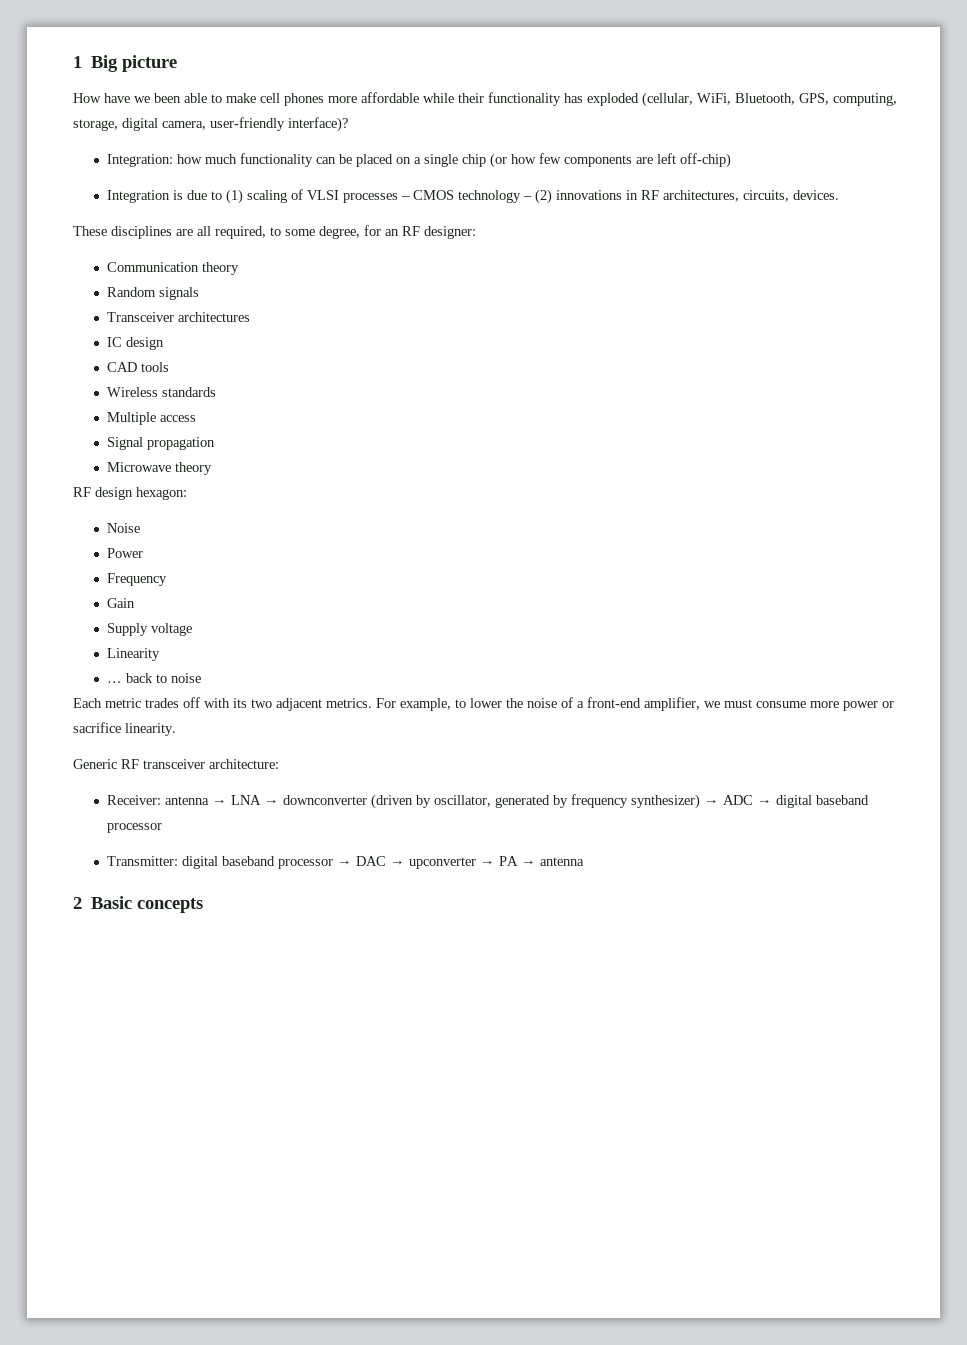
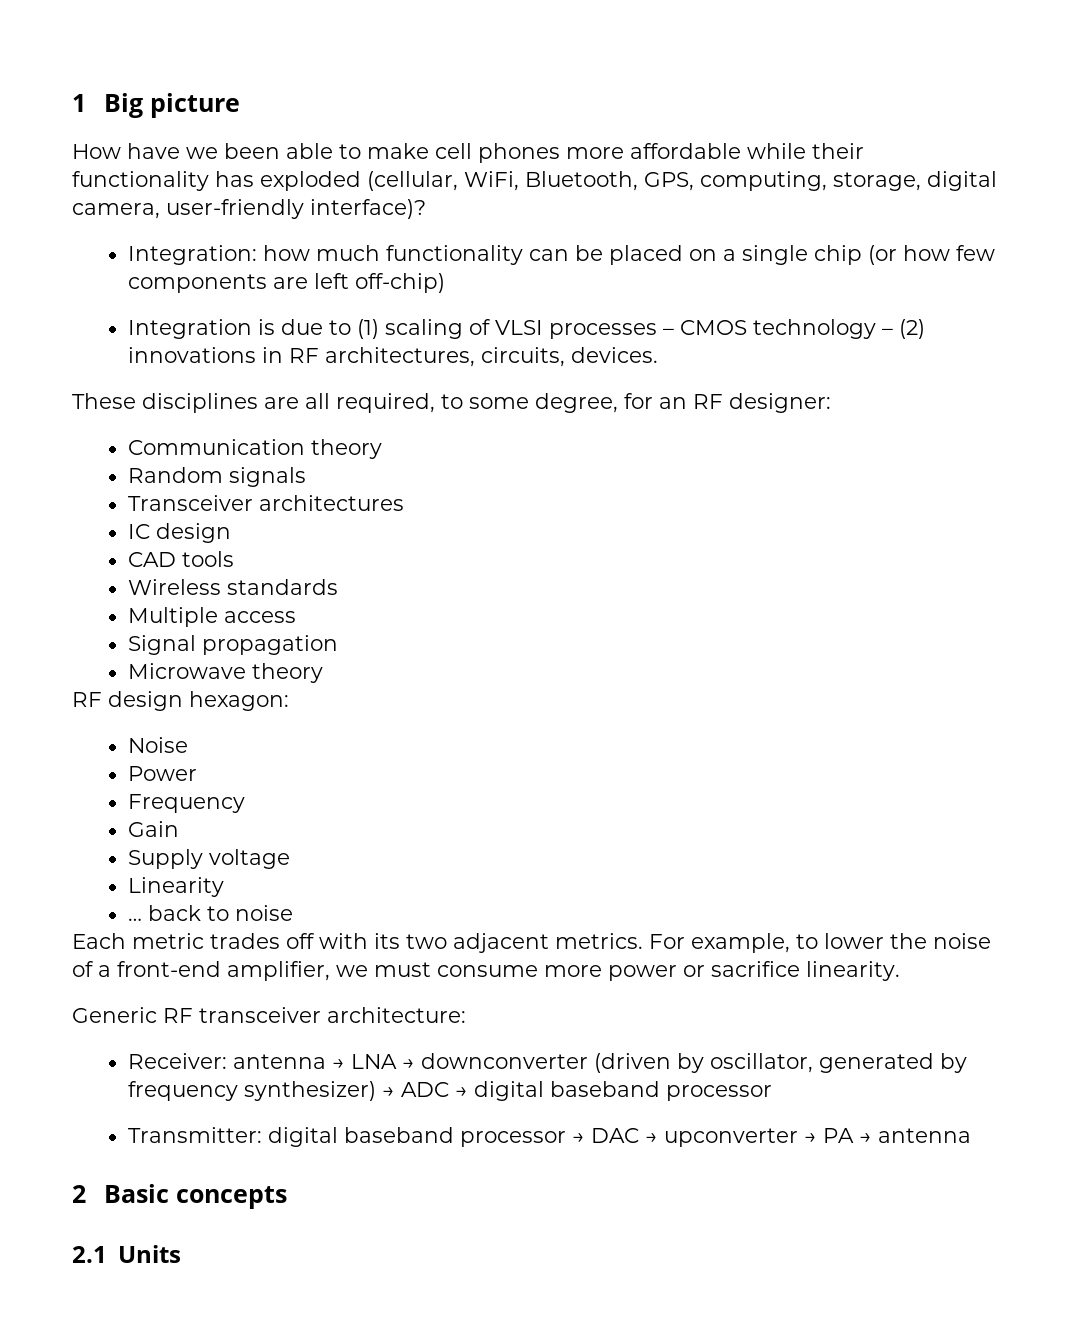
(203, 905) none -> [72,1245,181,1263] // 2.1 Units

